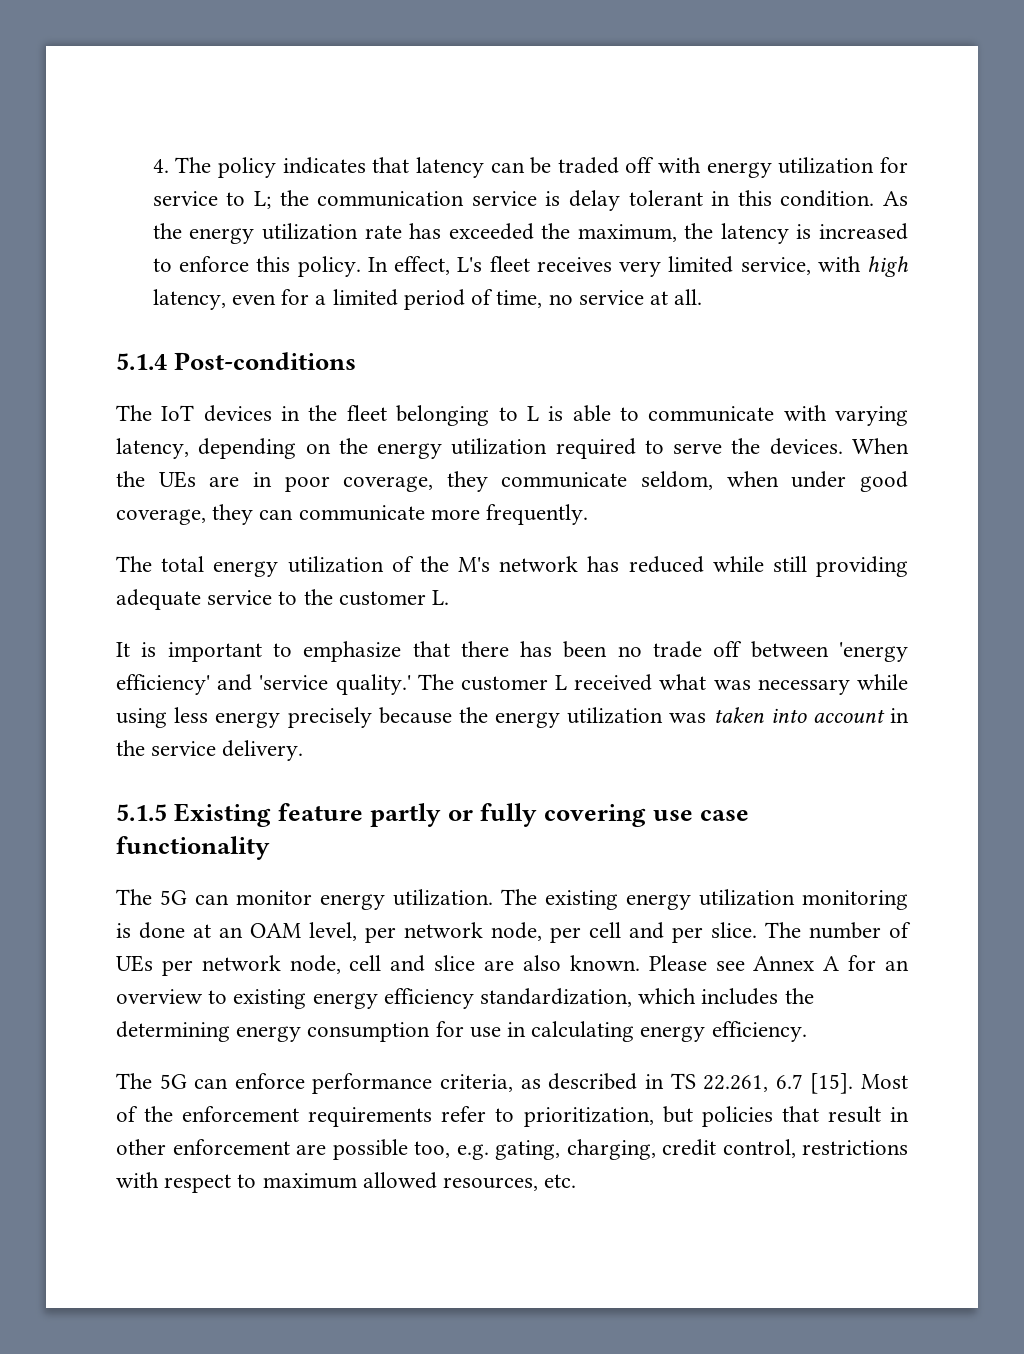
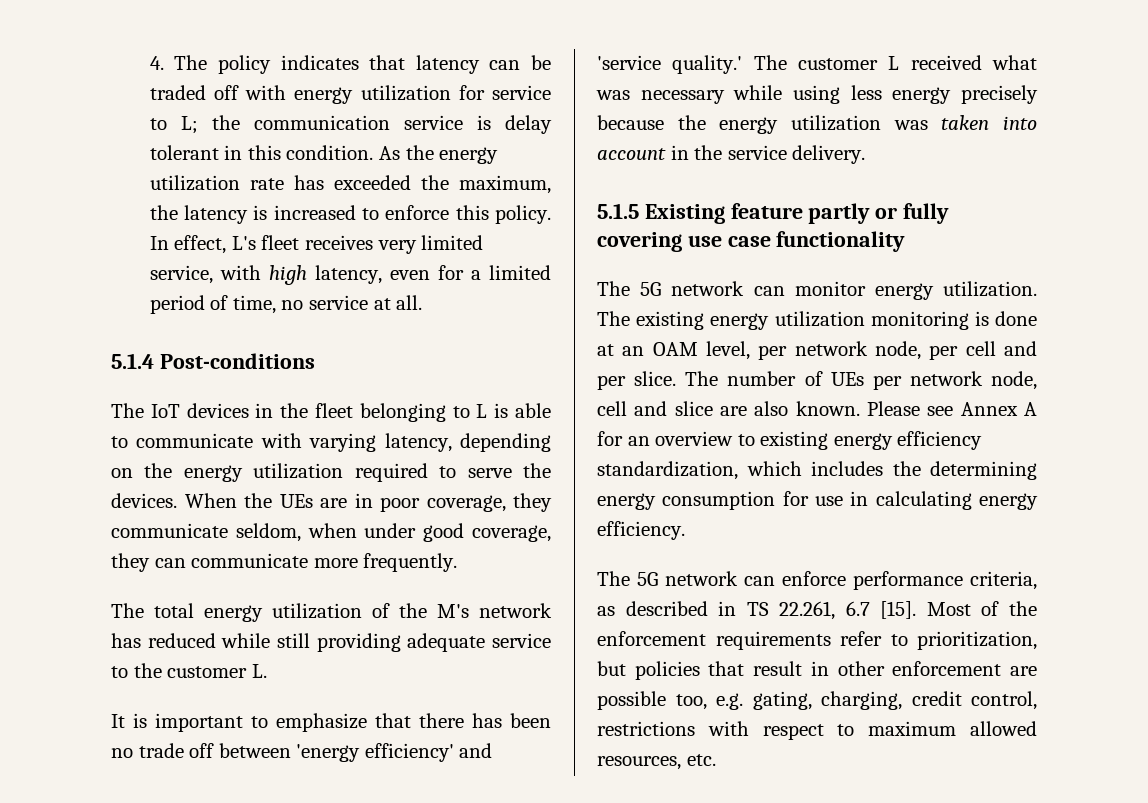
(187, 897) none -> [671,281,745,296] network
(187, 1081) none -> [665,571,738,586] network

